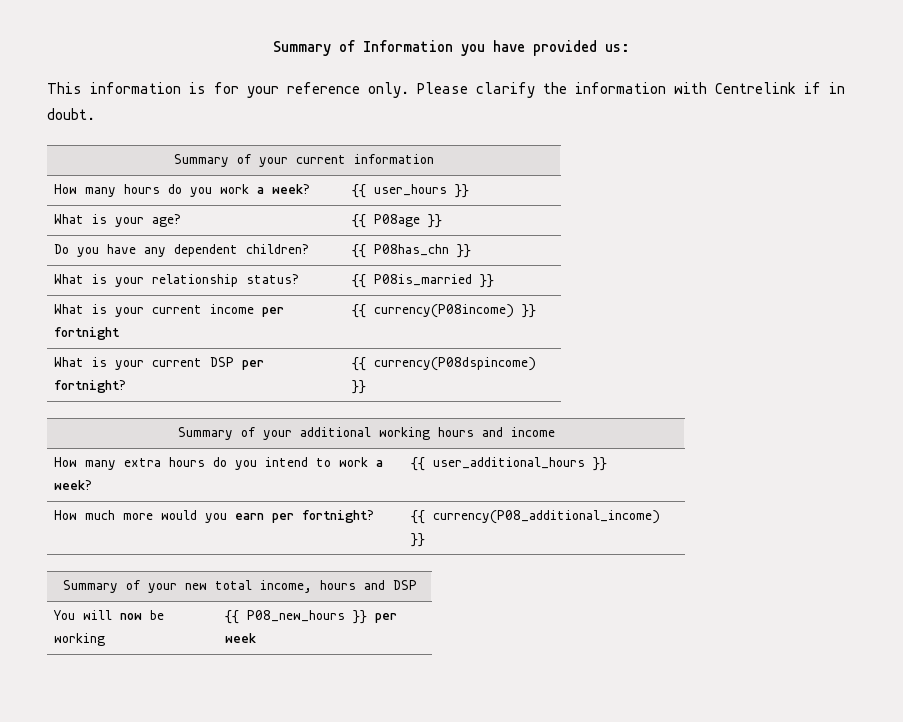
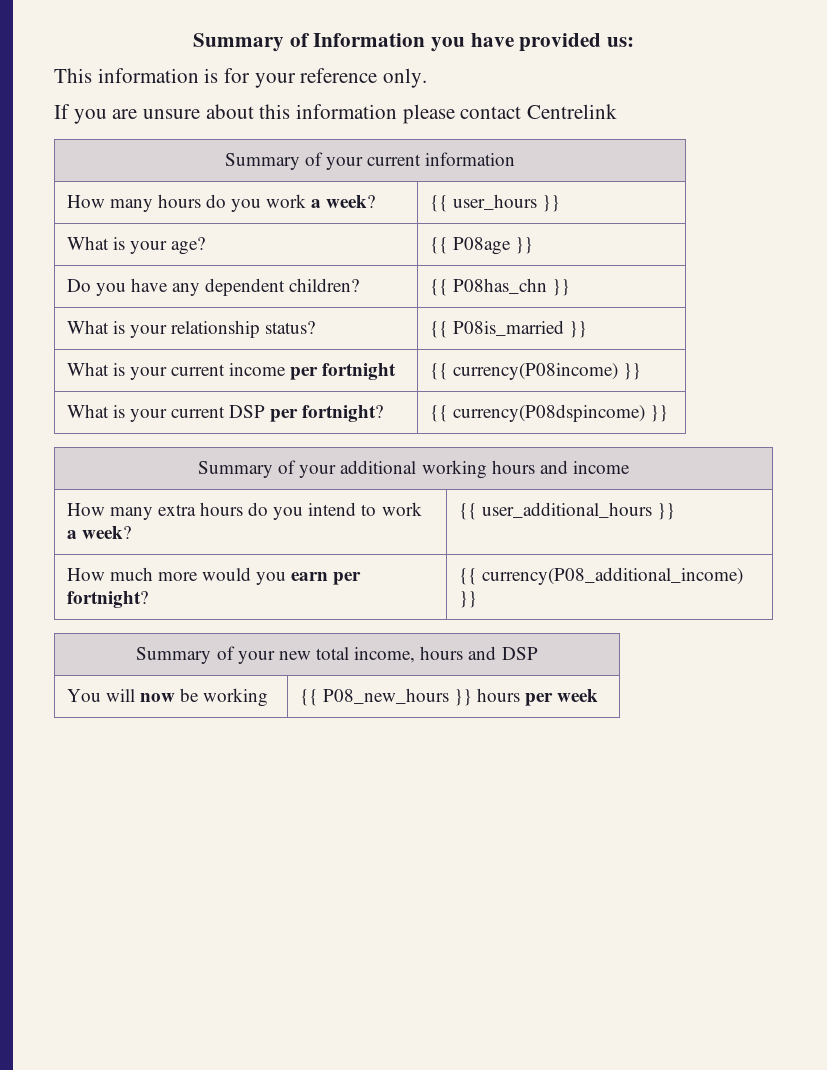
[417,82,845,98] [47,108,95,120] Please clarify the information with Centrelink if in doubt. -> [54,104,618,124] // If you are unsure about this information please contact Centrelink
(368, 617) none -> [476,688,520,702] hours

